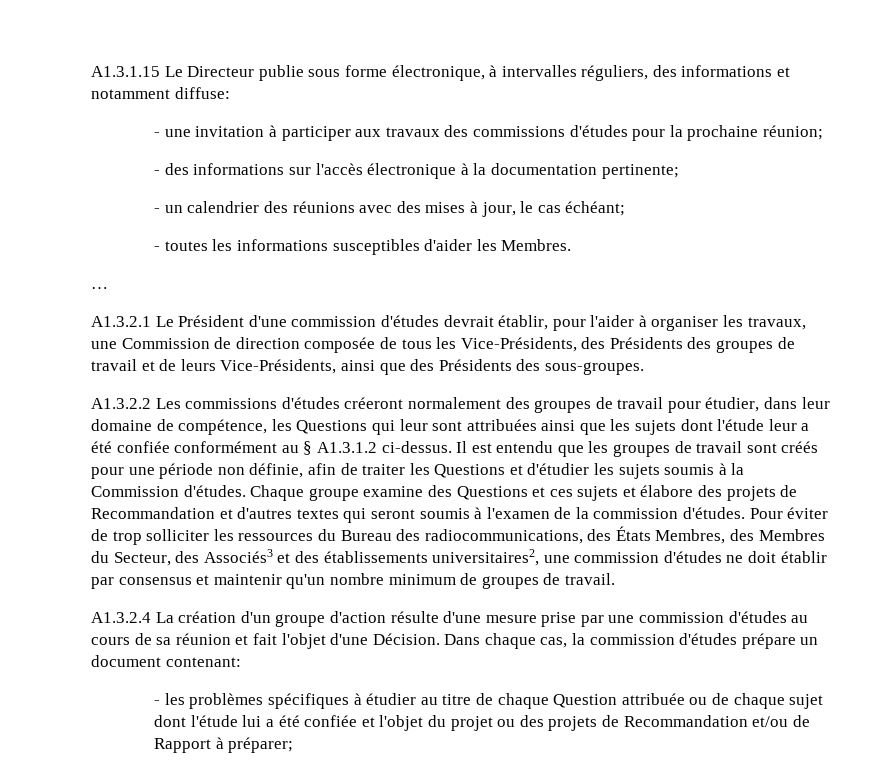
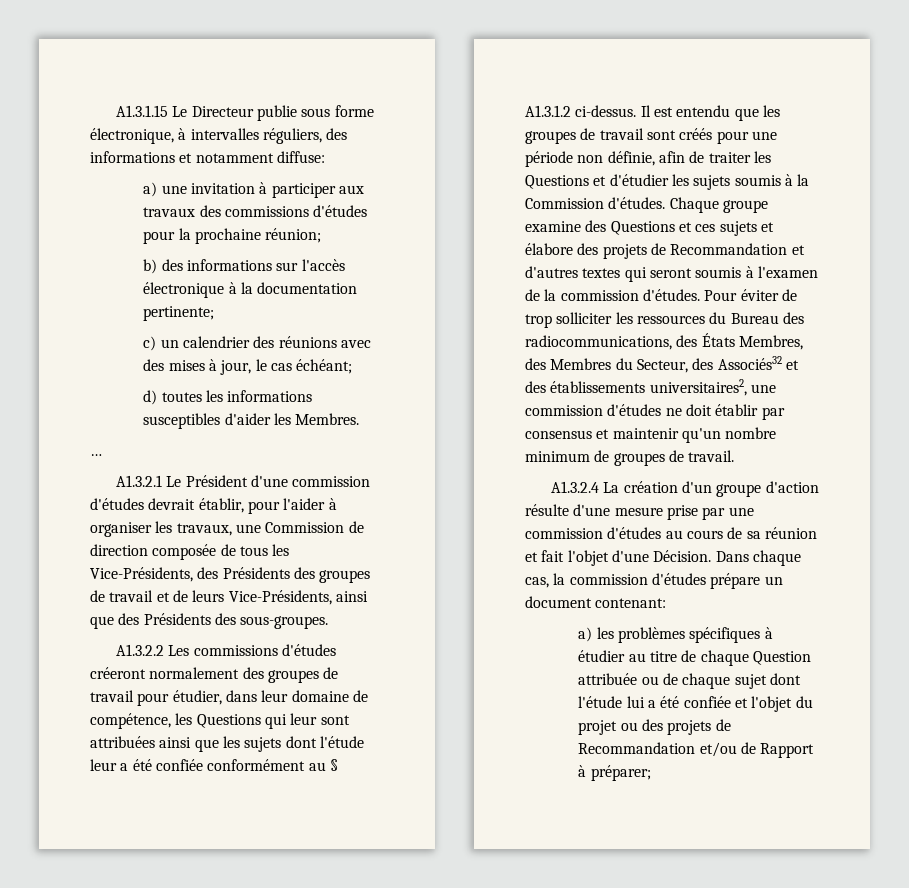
[154,132,161,137] - -> [143,182,158,197] a)
[154,170,161,175] - -> [143,259,158,274] b)
[154,208,161,213] - -> [143,336,157,351] c)
[154,246,161,251] - -> [143,390,158,405] d)
[203,549,273,563] Associés3 -> [717,356,782,370] Associés32
[154,700,161,705] - -> [578,627,593,642] a)

